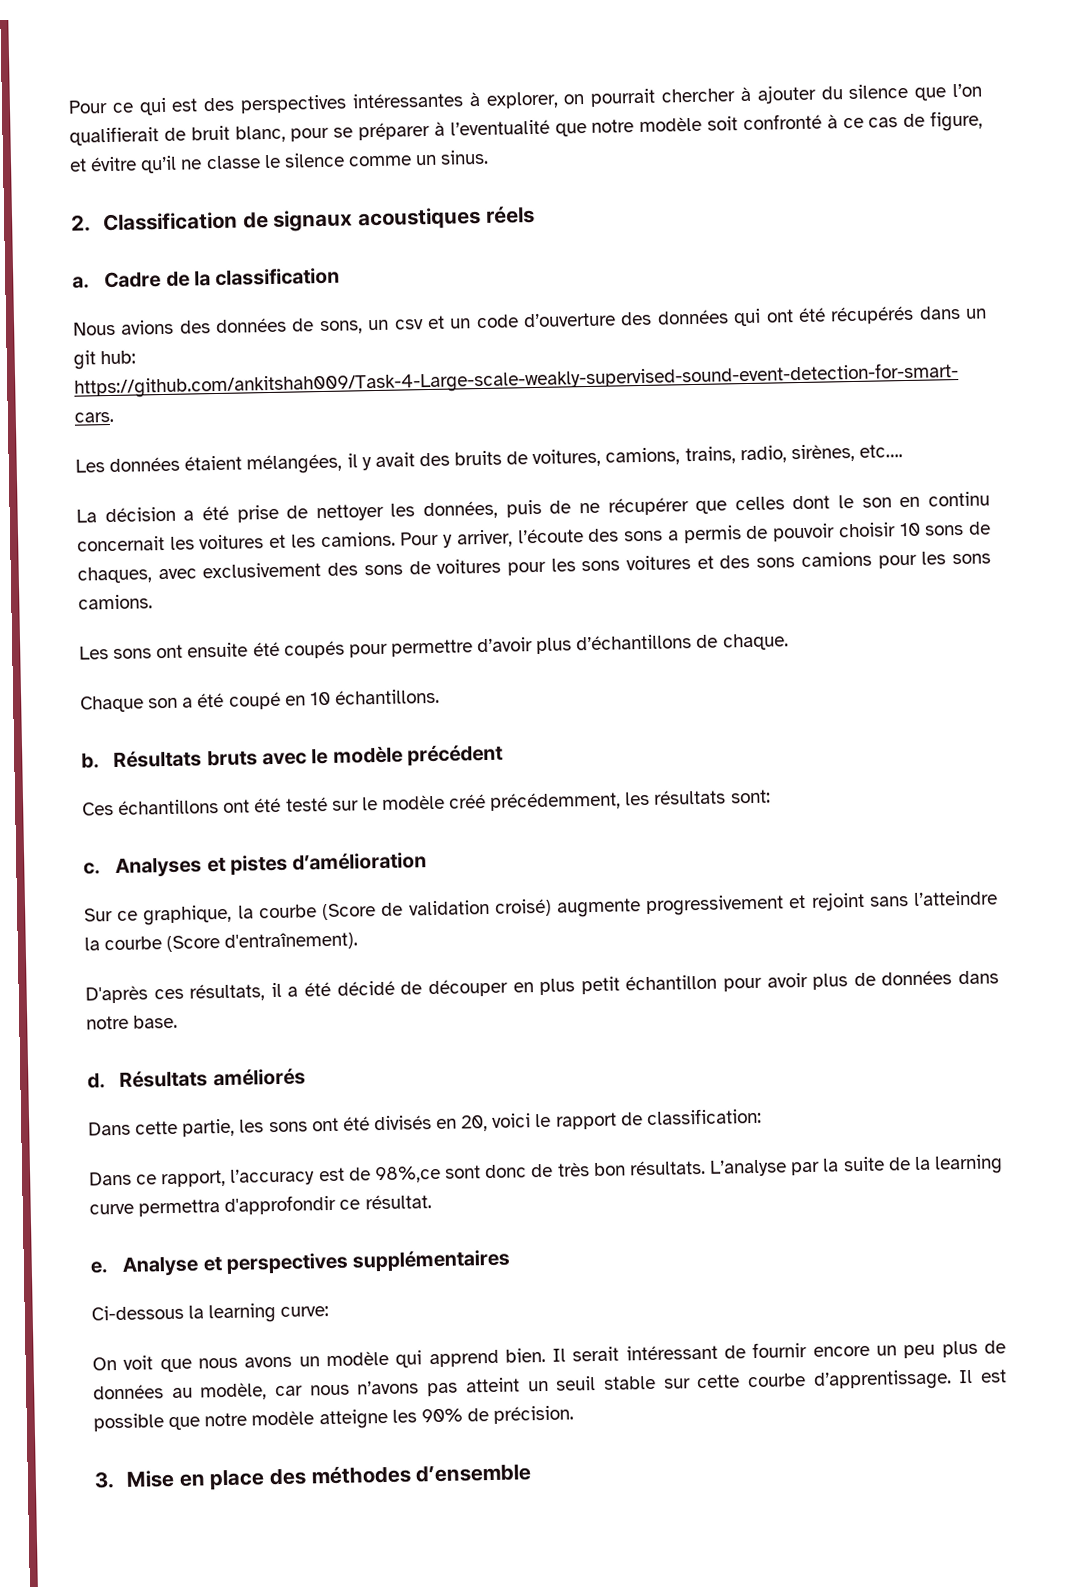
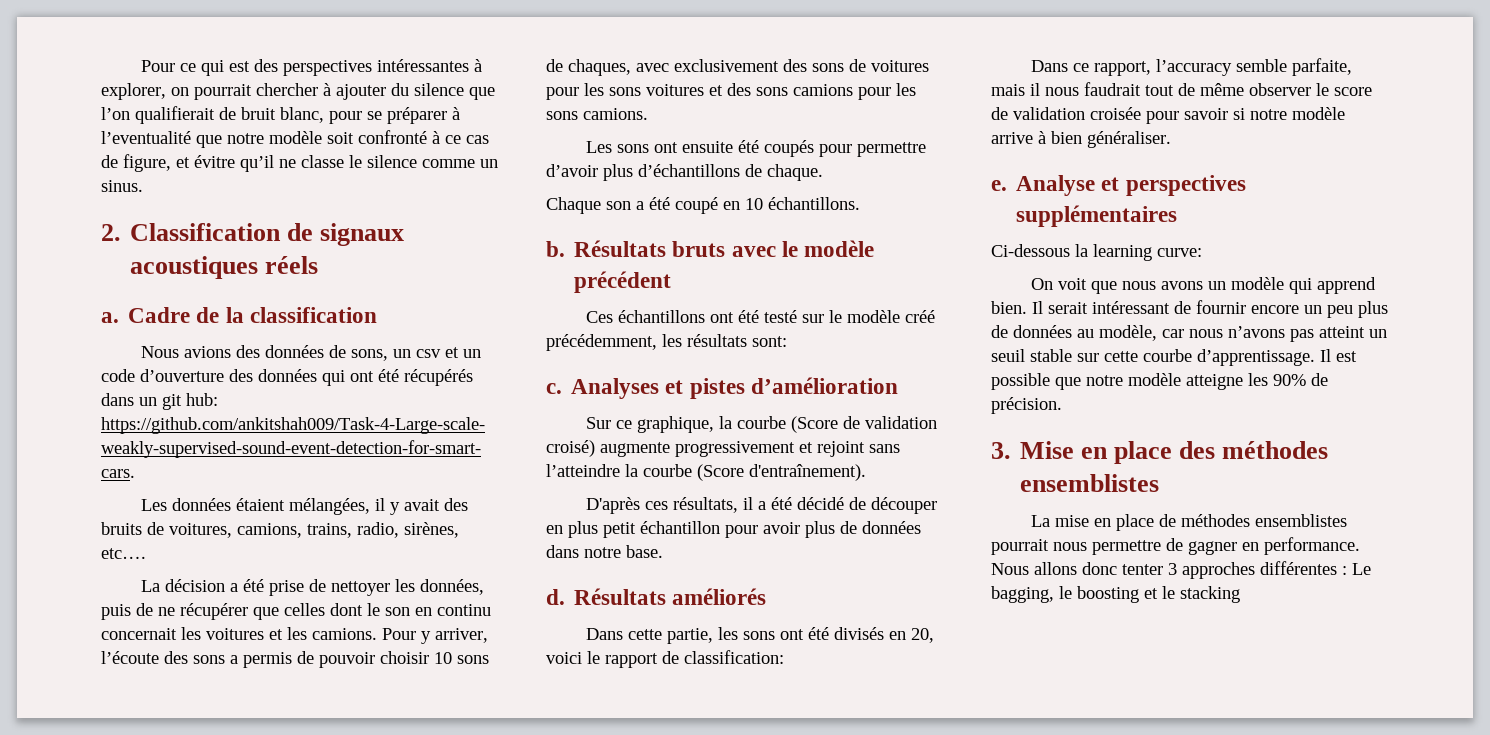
[318,1154,1003,1184] [89,1194,432,1217] est de 98%,ce sont donc de très bon résultats. L’analyse par la suite de la learning curve permettra d'approfondir ce résultat. -> [1236,58,1353,76] [991,82,1372,96] [991,107,1345,124] [991,131,1171,148] semble parfaite, mais il nous faudrait tout de même observer le score de validation croisée pour savoir si notre modèle arrive à bien généraliser.
[415,1464,532,1483] d’ensemble -> [1020,474,1160,492] [1031,514,1348,531] [991,537,1360,555] [991,561,1371,579] [991,586,1240,603] ensemblistes // La mise en place de méthodes ensemblistes pourrait nous permettre de gagner en performance. Nous allons donc tenter 3 approches différentes : Le bagging, le boosting et le stacking

